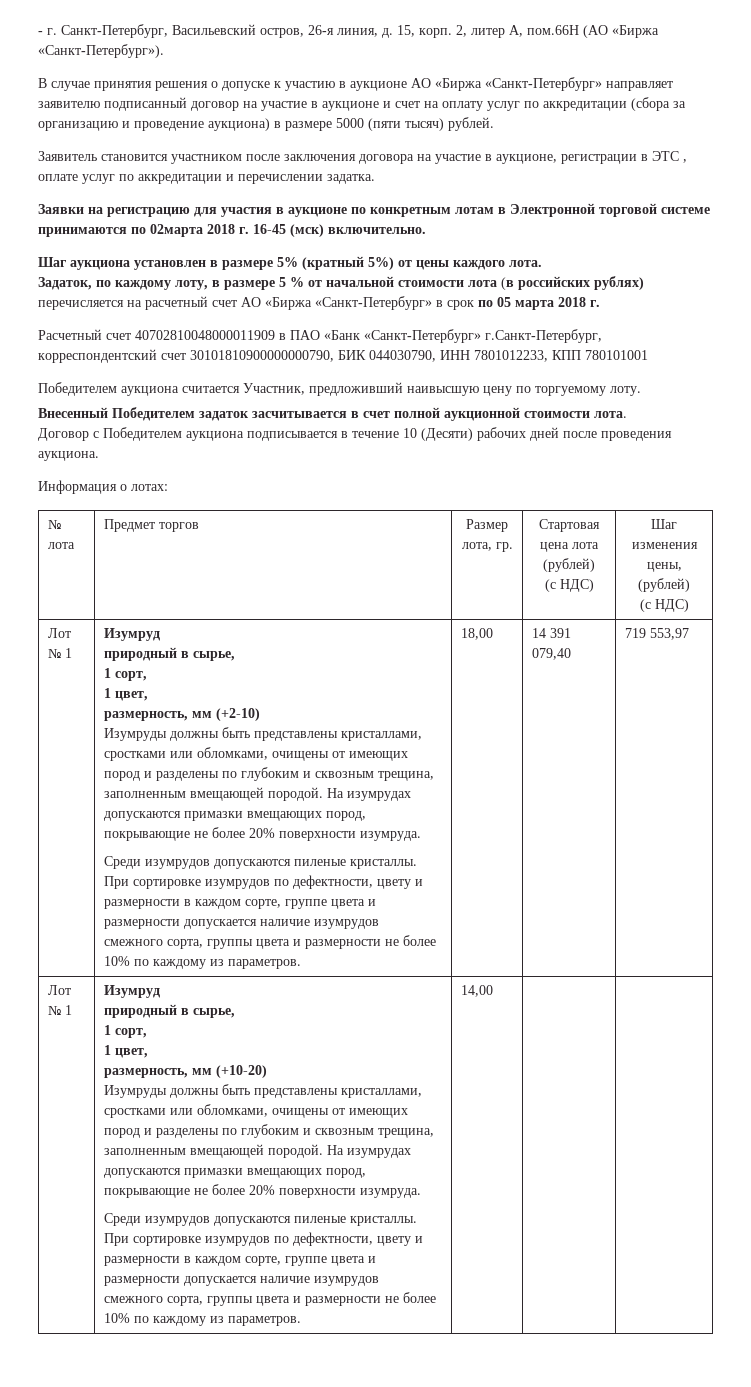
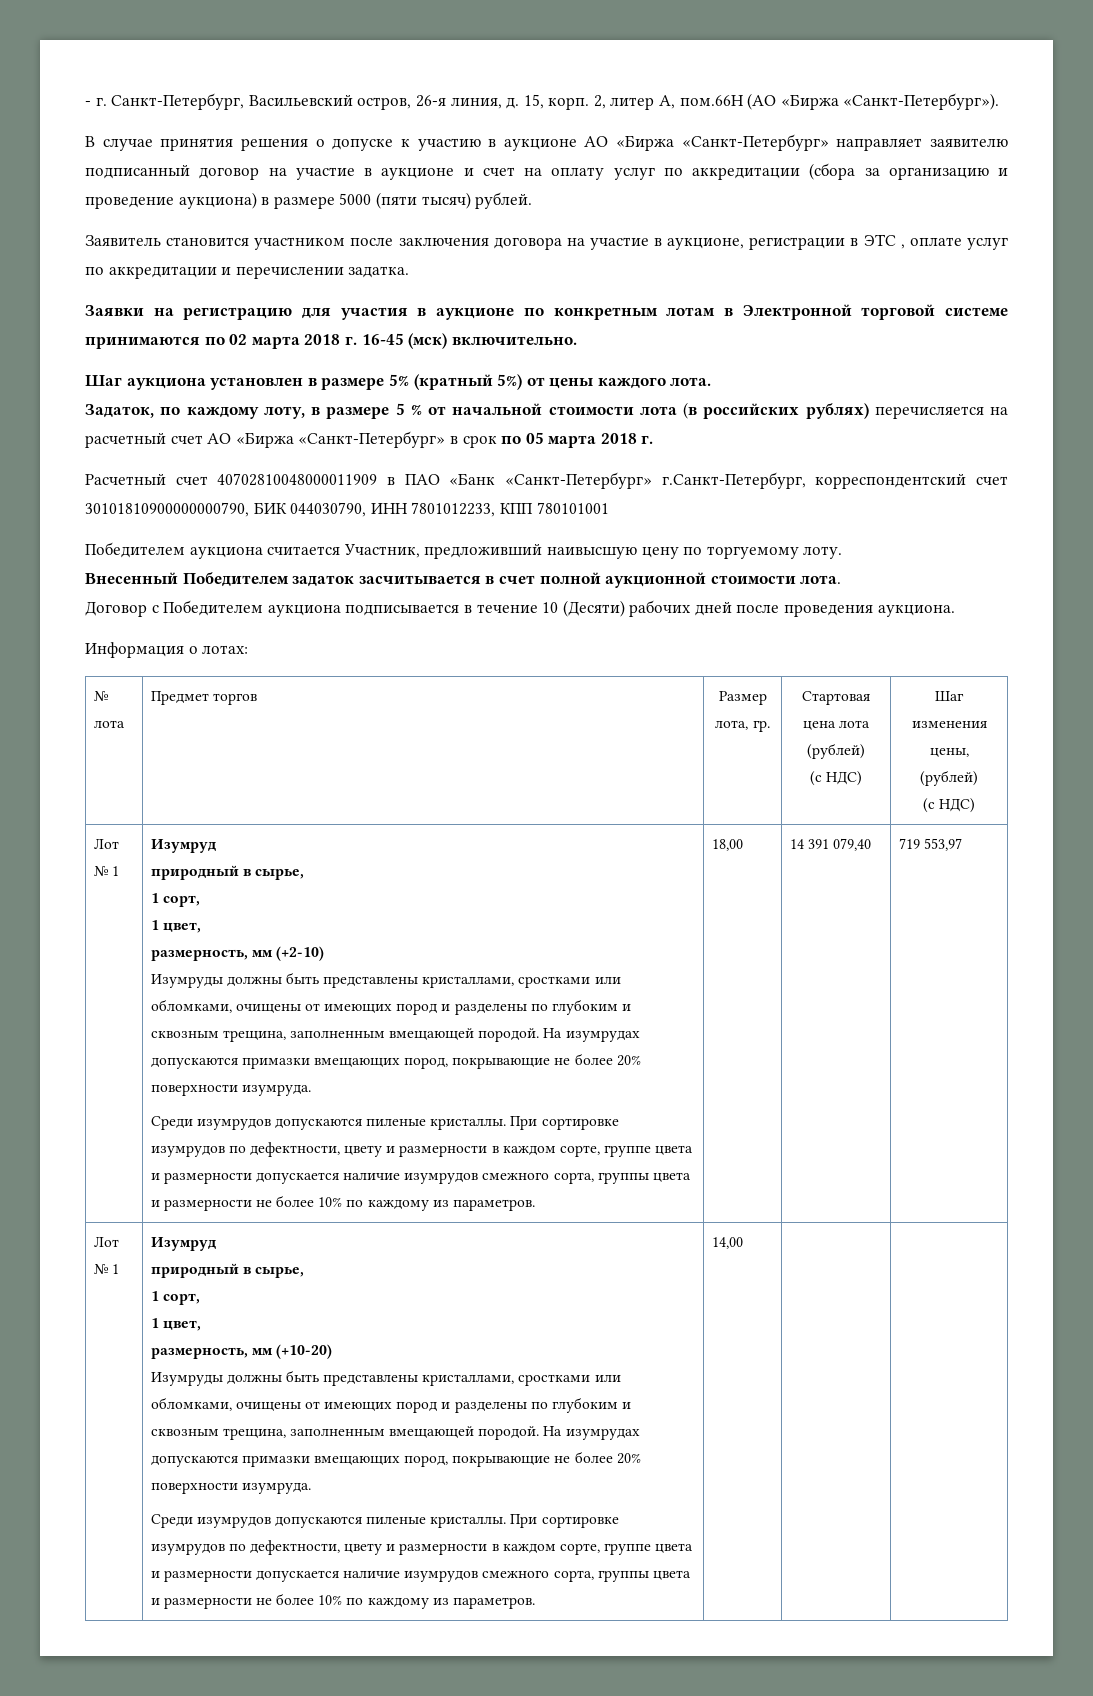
[150,224,203,237] 02марта -> [229,334,300,349] 02 марта

